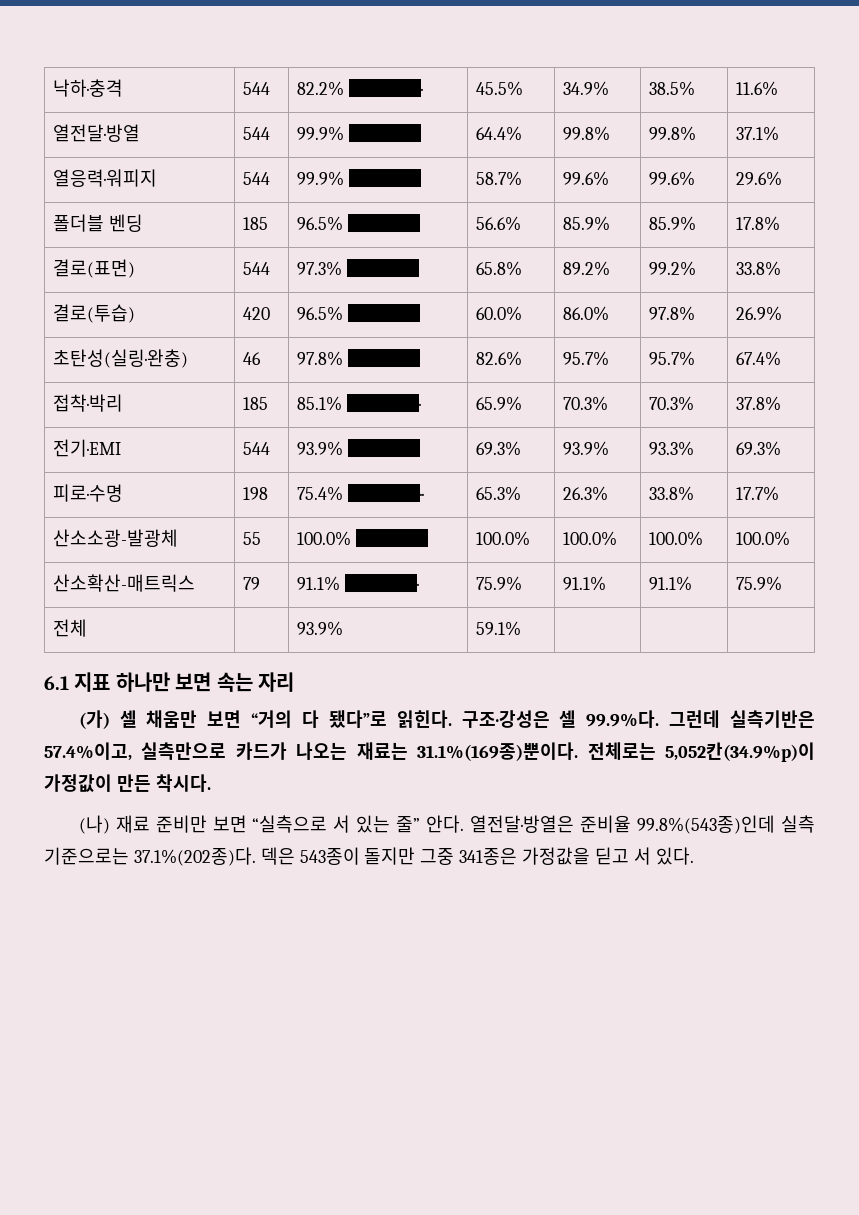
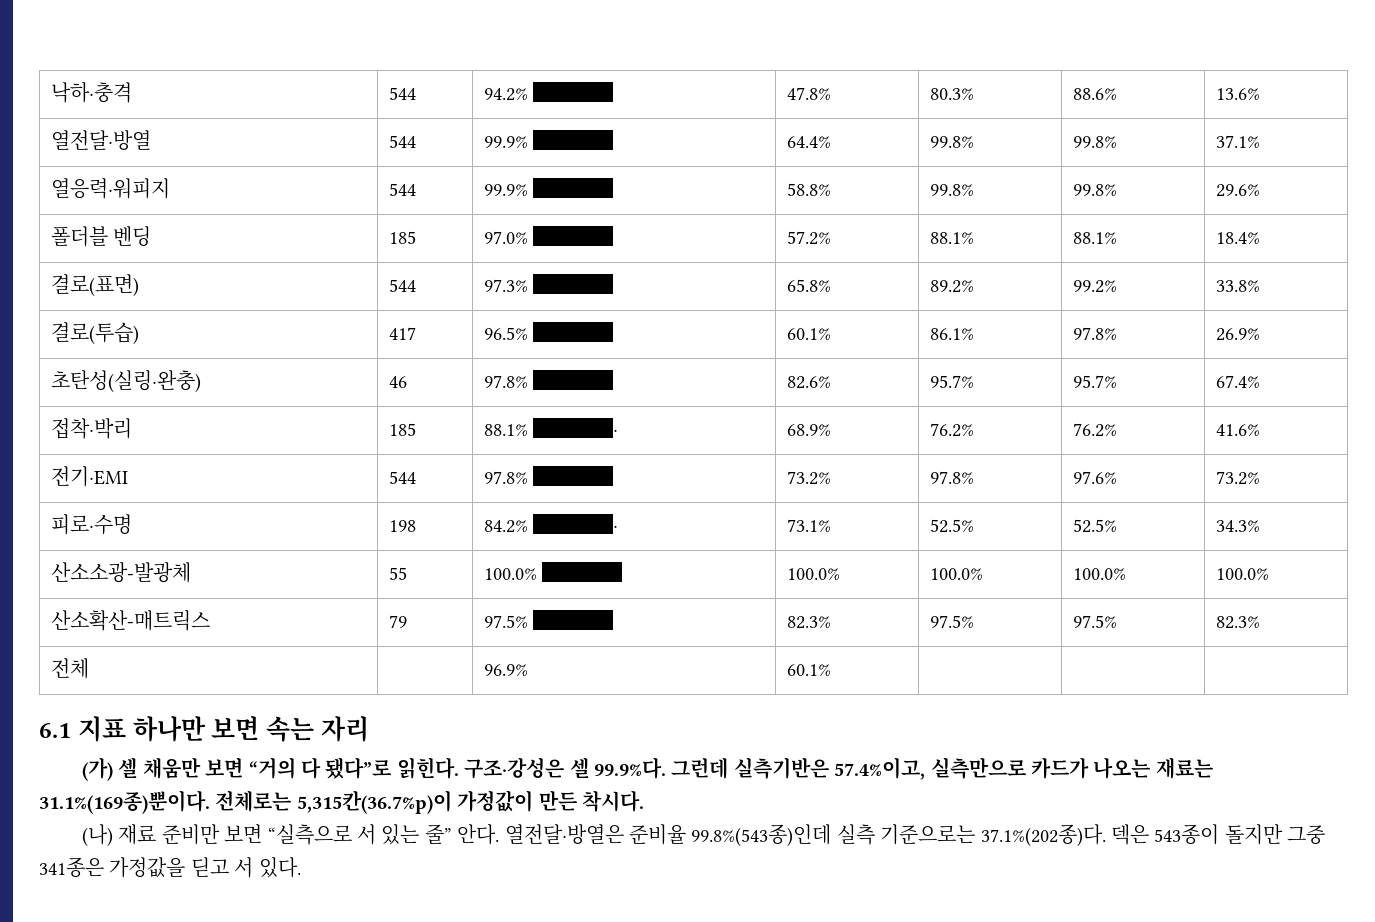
[297,79,424,98] [476,81,524,96] [563,81,610,96] [649,81,696,96] [736,81,779,96] 82.2% ████· | 45.5% | 34.9% | 38.5% | 11.6% -> [483,82,614,103] [786,87,831,100] [929,88,974,100] [1072,88,1117,100] [1215,88,1260,100] 94.2% ████ | 47.8% | 80.3% | 88.6% | 13.6%
[476,171,523,186] [563,171,610,186] [649,171,696,186] 58.7% | 99.6% | 99.6% -> [786,183,831,196] [929,184,974,196] [1072,184,1117,196] 58.8% | 99.8% | 99.8%
[297,214,421,233] [476,216,522,231] [563,216,611,231] [649,216,697,231] [736,216,781,231] 96.5% ████ | 56.6% | 85.9% | 85.9% | 17.8% -> [483,226,614,247] [786,231,831,245] [929,232,974,244] [1072,232,1117,244] [1215,232,1260,244] 97.0% ████ | 57.2% | 88.1% | 88.1% | 18.4%
[243,307,271,320] [297,304,421,323] [476,306,523,321] [563,306,610,321] 420 | 96.5% ████ | 60.0% | 86.0% -> [388,327,416,340] [483,322,614,343] [786,328,831,340] [929,328,974,340] 417 | 96.5% ████ | 60.1% | 86.1%
[297,394,422,413] [476,396,523,411] [563,396,609,411] [649,396,695,411] [736,396,782,411] 85.1% ████· | 65.9% | 70.3% | 70.3% | 37.8% -> [483,418,619,439] [786,424,831,436] [929,423,974,437] [1072,423,1117,437] [1215,424,1260,436] 88.1% ████· | 68.9% | 76.2% | 76.2% | 41.6%
[297,439,421,458] [476,441,522,456] [563,441,610,456] [649,441,695,456] [736,441,782,456] [53,484,124,502] [243,487,269,500] [297,484,425,503] [476,486,522,501] [563,486,609,501] [649,486,695,501] [736,486,780,501] 93.9% ████ | 69.3% | 93.9% | 93.3% | 69.3% // 피로·수명 | 198 | 75.4% ████·· | 65.3% | 26.3% | 33.8% | 17.7% -> [483,466,614,487] [786,471,831,485] [929,471,974,484] [1072,471,1117,484] [1215,471,1260,485] [50,514,132,535] [388,520,416,532] [483,514,619,535] [786,519,831,532] [929,519,974,533] [1072,519,1117,533] [1215,520,1260,532] 97.8% ████ | 73.2% | 97.8% | 97.6% | 73.2% // 피로·수명 | 198 | 84.2% ████· | 73.1% | 52.5% | 52.5% | 34.3%
[297,574,420,593] [476,576,523,591] [563,576,607,591] [649,576,693,591] [736,576,783,591] 91.1% ████· | 75.9% | 91.1% | 91.1% | 75.9% -> [483,610,614,631] [786,616,831,629] [929,615,974,628] [1072,615,1117,628] [1215,616,1260,629] 97.5% ████ | 82.3% | 97.5% | 97.5% | 82.3%
[297,621,344,636] [476,621,522,636] 93.9% | 59.1% -> [483,664,528,676] [786,664,831,676] 96.9% | 60.1%
[665,742,816,762] 5,052칸(34.9%p)이 -> [296,790,452,814] 5,315칸(36.7%p)이

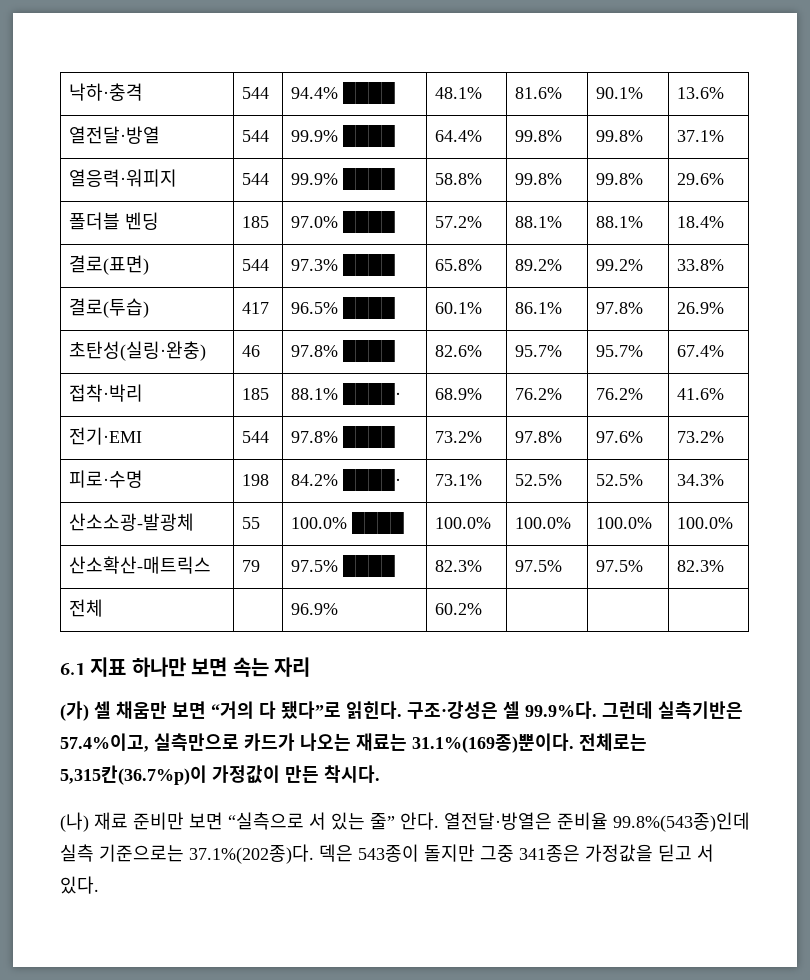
[483,82,614,103] [786,87,831,100] [929,88,974,100] [1072,88,1117,100] 94.2% ████ | 47.8% | 80.3% | 88.6% -> [291,82,396,104] [435,87,483,99] [515,87,563,99] [596,87,644,99] 94.4% ████ | 48.1% | 81.6% | 90.1%
[786,664,831,676] 60.1% -> [435,603,483,615] 60.2%

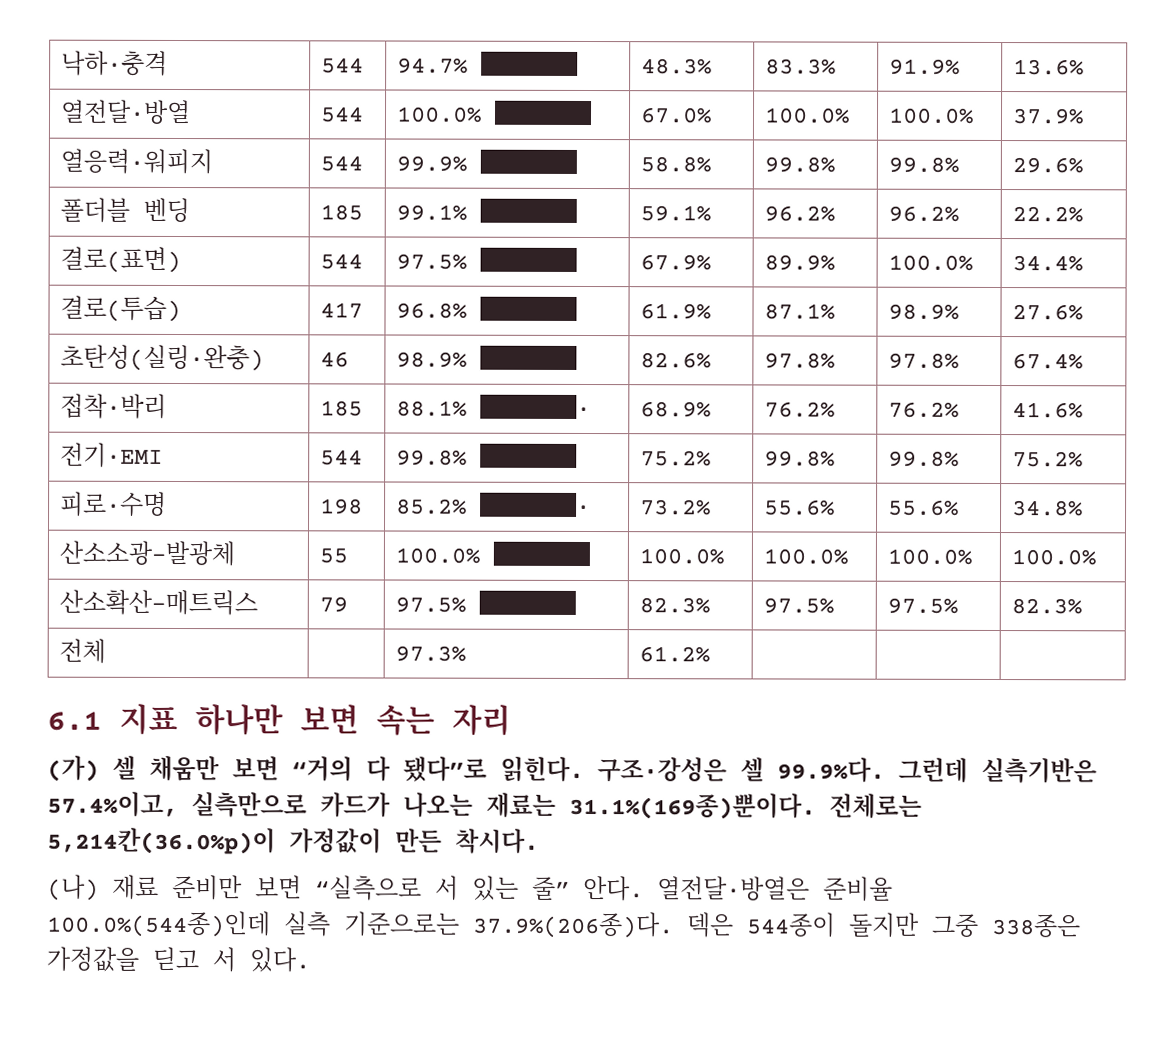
[291,82,396,104] [435,87,483,99] [515,87,563,99] [596,87,644,99] 94.4% ████ | 48.1% | 81.6% | 90.1% -> [396,51,578,77] [640,58,712,75] [764,58,836,75] [888,58,960,75] 94.7% ████ | 48.3% | 83.3% | 91.9%
[291,125,396,147] [435,130,483,142] [515,130,563,142] [596,130,644,142] [677,130,725,142] 99.9% ████ | 64.4% | 99.8% | 99.8% | 37.1% -> [395,100,592,127] [639,107,712,124] [763,107,850,124] [887,107,974,124] [1011,108,1084,125] 100.0% ████ | 67.0% | 100.0% | 100.0% | 37.9%
[291,211,396,233] [435,216,483,228] [515,216,563,228] [596,216,644,228] [677,216,725,228] 97.0% ████ | 57.2% | 88.1% | 88.1% | 18.4% -> [395,198,577,224] [639,205,711,222] [763,205,835,222] [887,205,959,222] [1011,206,1083,223] 99.1% ████ | 59.1% | 96.2% | 96.2% | 22.2%
[291,254,396,276] [435,259,483,271] [515,259,563,271] [596,259,644,271] [677,259,725,271] 97.3% ████ | 65.8% | 89.2% | 99.2% | 33.8% -> [395,247,577,273] [639,254,711,271] [763,254,835,271] [887,254,973,271] [1011,255,1083,272] 97.5% ████ | 67.9% | 89.9% | 100.0% | 34.4%
[291,297,396,319] [435,302,483,314] [515,302,563,314] [596,302,644,314] [677,302,725,314] 96.5% ████ | 60.1% | 86.1% | 97.8% | 26.9% -> [395,296,577,322] [639,303,711,320] [763,303,835,320] [887,303,959,320] [1011,304,1083,321] 96.8% ████ | 61.9% | 87.1% | 98.9% | 27.6%
[291,345,339,357] 97.8% -> [395,351,467,368] 98.9%
[515,345,563,357] [596,345,644,357] 95.7% | 95.7% -> [763,352,835,369] [887,352,959,369] 97.8% | 97.8%
[291,426,396,448] [435,431,483,443] [515,431,563,443] [596,431,644,443] [677,431,725,443] 97.8% ████ | 73.2% | 97.8% | 97.6% | 73.2% -> [395,443,577,469] [639,450,711,467] [763,450,835,467] [887,450,959,467] [1011,451,1083,468] 99.8% ████ | 75.2% | 99.8% | 99.8% | 75.2%
[291,469,402,491] [435,474,483,486] [515,474,563,486] [596,474,644,486] [677,474,725,486] 84.2% ████· | 73.1% | 52.5% | 52.5% | 34.3% -> [395,492,591,519] [639,499,711,516] [763,499,835,516] [887,499,959,516] [1011,500,1083,517] 85.2% ████· | 73.2% | 55.6% | 55.6% | 34.8%
[291,603,339,615] [435,603,483,615] 96.9% | 60.2% -> [394,645,466,662] [638,646,710,663] 97.3% | 61.2%
[60,765,207,785] 5,315칸(36.7%p)이 -> [47,827,276,855] 5,214칸(36.0%p)이
[613,812,750,832] 99.8%(543종)인데 -> [46,910,271,938] 100.0%(544종)인데
[189,844,419,864] 37.1%(202종)다. 덱은 543종이 -> [472,911,836,939] 37.9%(206종)다. 덱은 544종이
[519,845,580,862] 341종은 -> [991,913,1081,938] 338종은

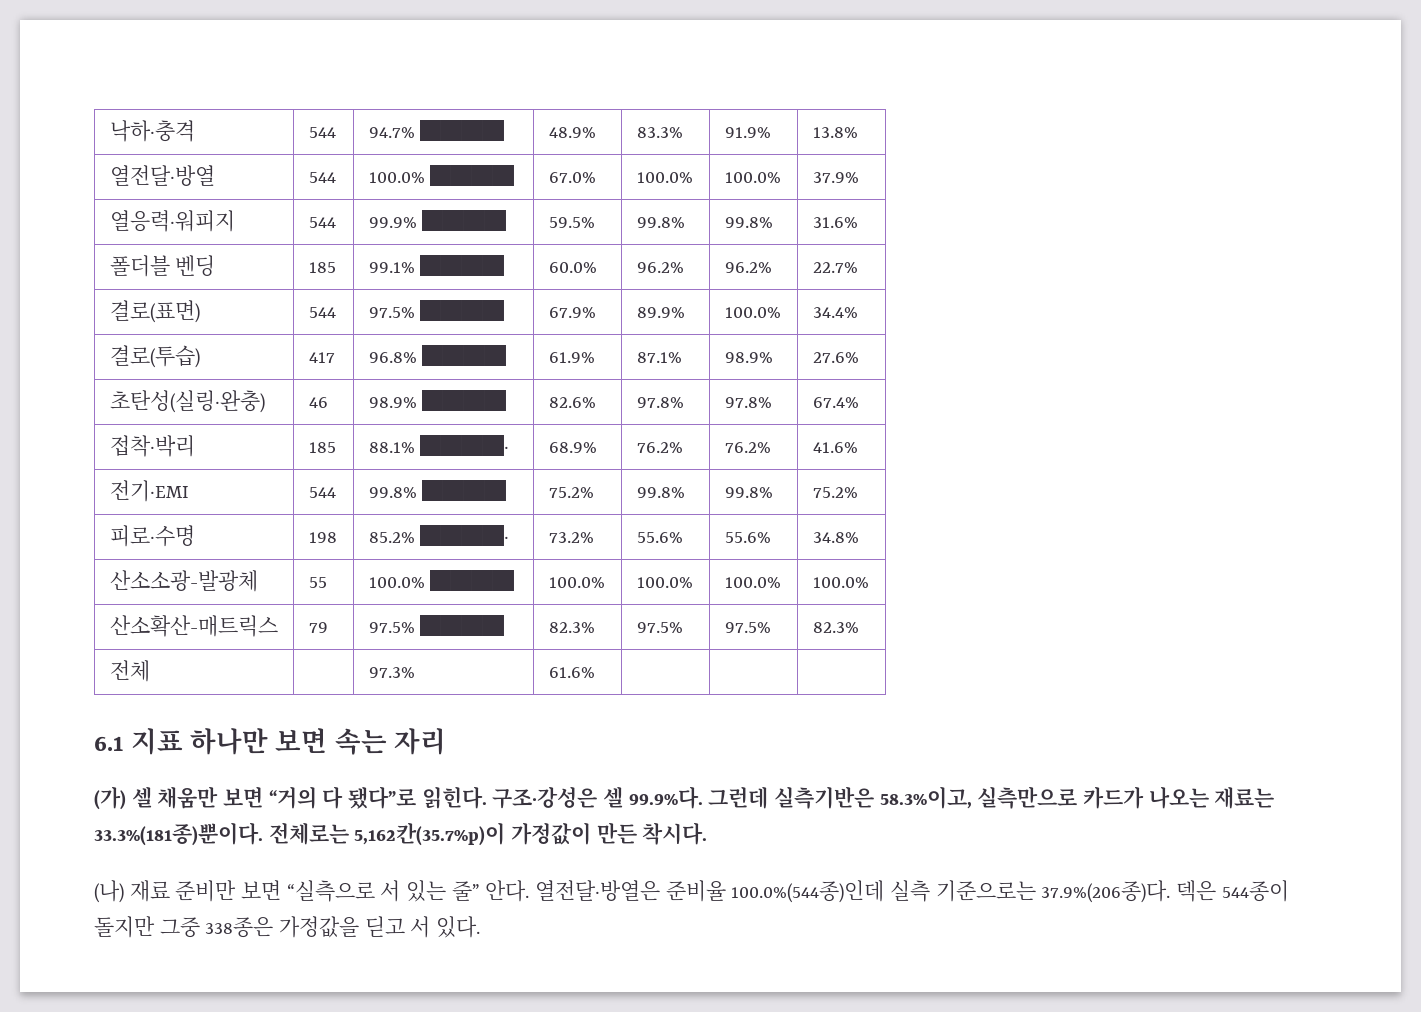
[640,58,712,75] 48.3% -> [548,127,596,138] 48.9%
[1012,59,1084,76] 13.6% -> [812,127,858,138] 13.8%
[639,156,711,173] [763,156,835,173] [887,156,959,173] [1011,157,1083,174] 58.8% | 99.8% | 99.8% | 29.6% -> [548,217,595,228] [636,217,685,228] [724,217,773,228] [812,217,858,228] 59.5% | 99.8% | 99.8% | 31.6%
[639,205,711,222] 59.1% -> [548,262,597,273] 60.0%
[1011,206,1083,223] 22.2% -> [812,262,858,273] 22.7%
[638,646,710,663] 61.2% -> [548,667,595,678] 61.6%
[47,791,178,817] 57.4%이고, -> [879,786,972,809] 58.3%이고,
[569,792,922,820] [47,827,276,855] 31.1%(169종)뿐이다. 전체로는 5,214칸(36.0%p)이 -> [94,822,506,846] 33.3%(181종)뿐이다. 전체로는 5,162칸(35.7%p)이

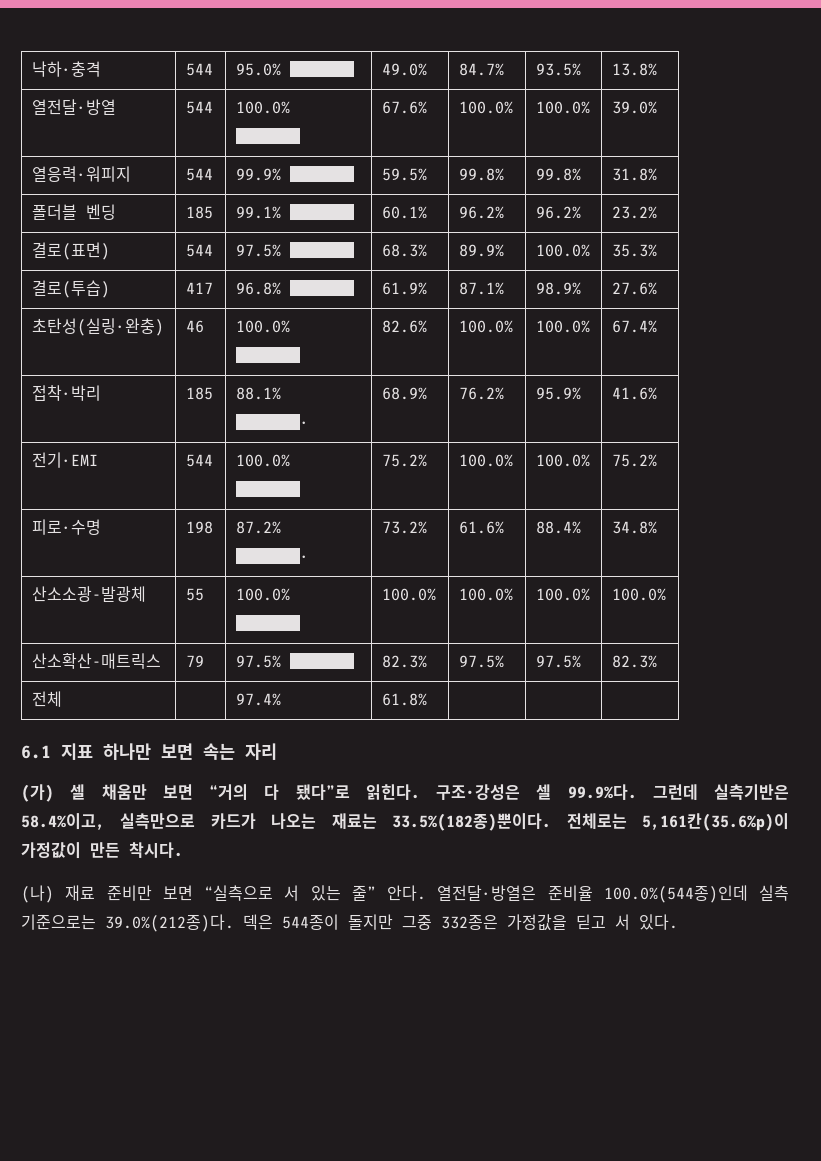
[368,120,505,141] [548,127,596,138] [636,127,683,138] [724,127,771,138] 94.7% ████ | 48.9% | 83.3% | 91.9% -> [235,61,354,78] [381,63,427,76] [458,63,504,76] [535,63,581,76] 95.0% ████ | 49.0% | 84.7% | 93.5%
[548,172,596,183] [636,172,693,183] [724,172,781,183] [812,172,859,183] 67.0% | 100.0% | 100.0% | 37.9% -> [381,101,427,114] [458,101,513,114] [535,101,590,114] [611,101,657,114] 67.6% | 100.0% | 100.0% | 39.0%
[812,217,858,228] 31.6% -> [611,168,657,181] 31.8%
[548,262,597,273] 60.0% -> [381,206,427,219] 60.1%
[812,262,858,273] 22.7% -> [611,206,657,219] 23.2%
[548,307,596,318] 67.9% -> [381,244,427,257] 68.3%
[812,307,858,318] 34.4% -> [611,244,657,257] 35.3%
[368,397,417,408] 98.9% -> [235,320,290,333] 100.0%
[636,397,684,408] [724,397,772,408] 97.8% | 97.8% -> [458,320,513,333] [535,320,590,333] 100.0% | 100.0%
[724,442,771,453] 76.2% -> [535,387,581,400] 95.9%
[368,487,417,498] 99.8% -> [235,454,290,467] 100.0%
[636,487,685,498] [724,487,773,498] 99.8% | 99.8% -> [458,454,513,467] [535,454,590,467] 100.0% | 100.0%
[368,532,415,543] 85.2% -> [235,521,281,534] 87.2%
[636,532,683,543] [724,532,771,543] 55.6% | 55.6% -> [458,521,504,534] [535,521,581,534] 61.6% | 88.4%
[368,667,415,678] [548,667,595,678] 97.3% | 61.6% -> [235,693,281,706] [381,693,427,706] 97.4% | 61.8%
[879,786,972,809] 58.3%이고, -> [21,813,105,830] 58.4%이고,
[94,822,506,846] 33.3%(181종)뿐이다. 전체로는 5,162칸(35.7%p)이 -> [392,813,789,831] 33.5%(182종)뿐이다. 전체로는 5,161칸(35.6%p)이
[1041,880,1171,903] 37.9%(206종)다. -> [105,914,234,932] 39.0%(212종)다.
[205,917,274,938] 338종은 -> [441,914,498,930] 332종은

